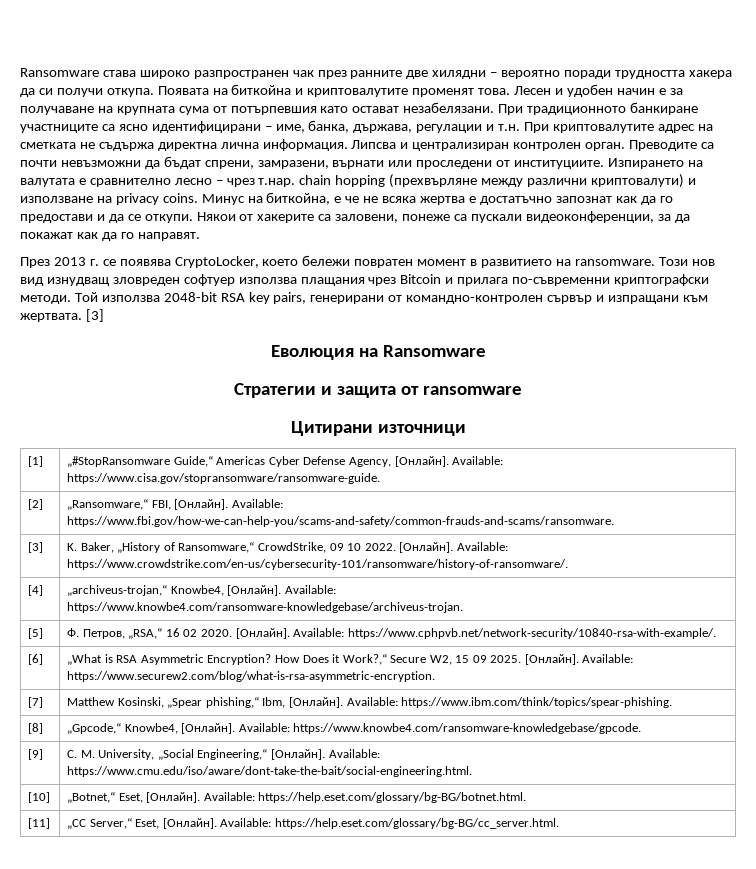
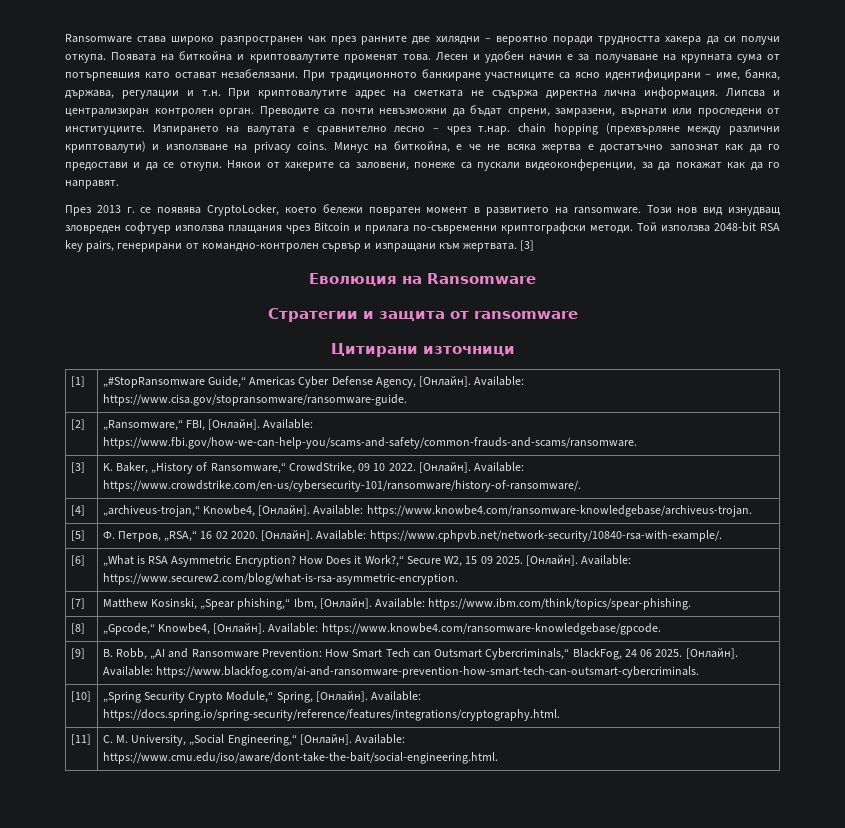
(44, 754) none -> [102,648,738,660] [102,666,699,678] [70,691,91,702] [102,691,422,703] [102,709,560,721] [70,734,91,745] | B. Robb, „AI and Ransomware Prevention: How Smart Tech can Outsmart Cybercriminals,“ BlackFog, 24 06 2025. [Онлайн]. Available: https://www.blackfog.com/ai-and-ransomware-prevention-how-smart-tech-can-outsmart-cybercriminals. // [10] | „Spring Security Crypto Module,“ Spring, [Онлайн]. Available: https://docs.spring.io/spring-security/reference/features/integrations/cryptography.html. // [11]
[28,792,51,803] [67,792,527,803] [28,818,51,829] [67,818,559,829] // [10] | „Botnet,“ Eset, [Онлайн]. Available: https://help.eset.com/glossary/bg-BG/botnet.html. // [11] | „CC Server,“ Eset, [Онлайн]. Available: https://help.eset.com/glossary/bg-BG/cc_server.html. -> (498, 758) none

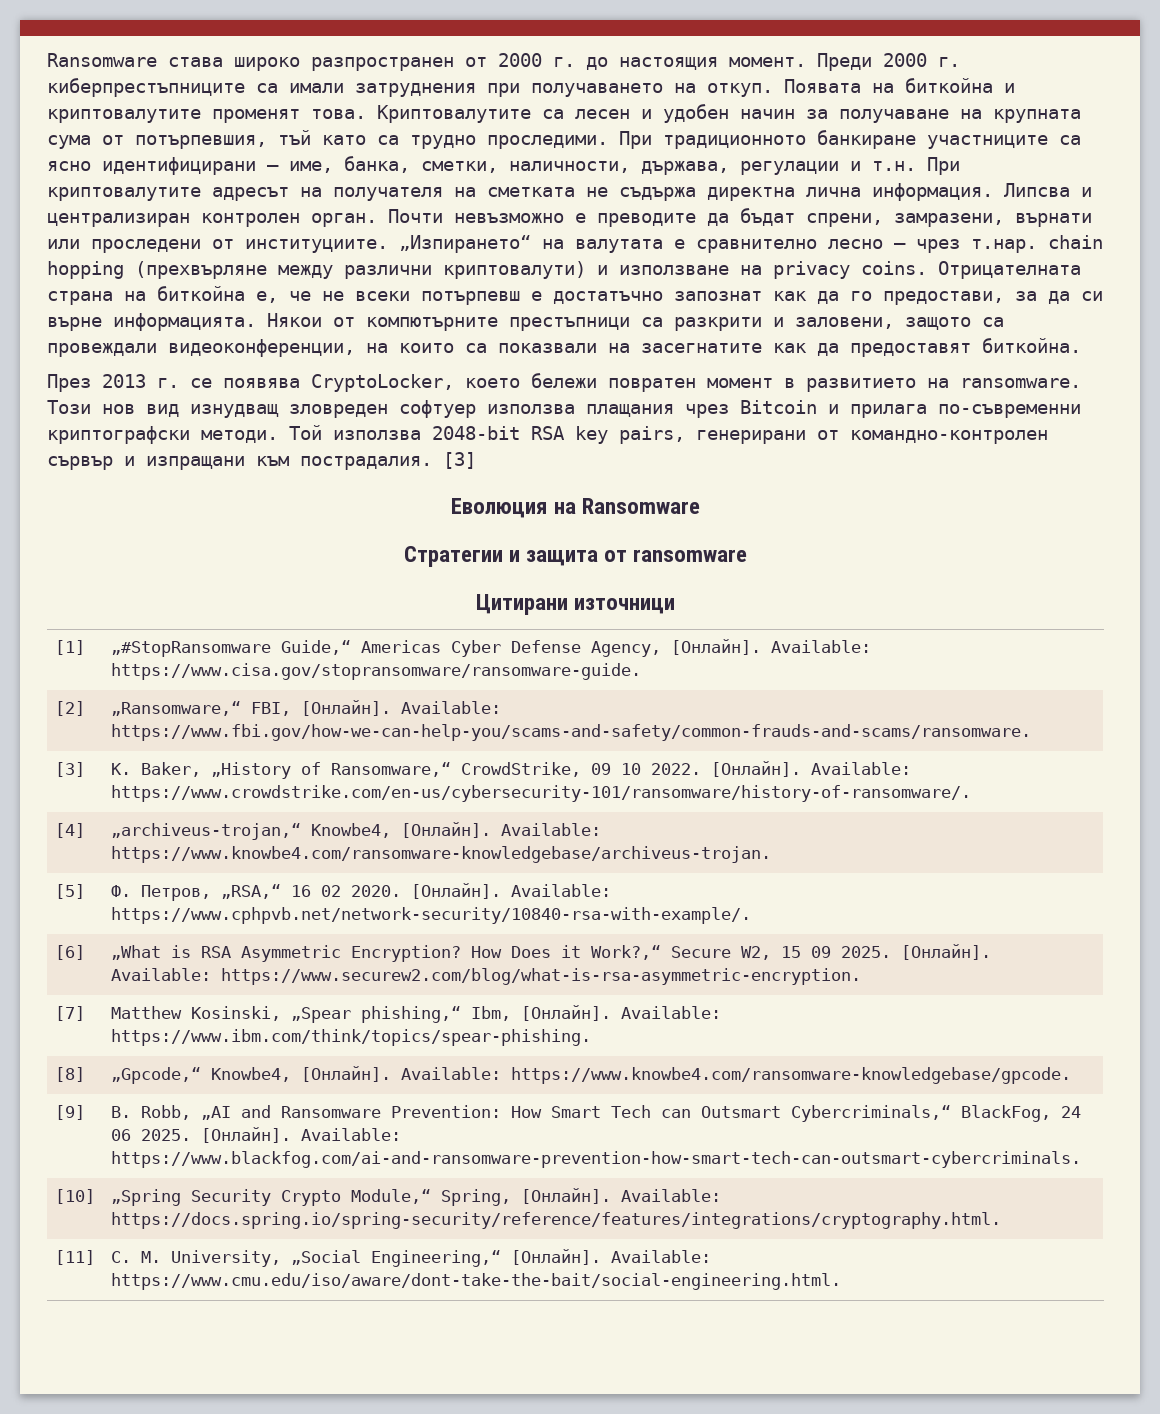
[307,36,780,45] [65,54,106,63] чак през ранните две хилядни – вероятно поради трудността хакера да си получи откупа. -> [465,53,960,71] [47,78,773,97] от 2000 г. до настоящия момент. Преди 2000 г. киберпрестъпниците са имали затруднения при получаването на откуп.
[435,52,468,61] Лесен -> [377,105,630,123] Криптовалутите са лесен
[567,54,574,60] е -> (795, 114) none
[65,69,299,81] потърпевшия като остават незабелязани. -> [135,130,608,149] потърпевшия, тъй като са трудно проследими.
(780, 75) none -> [421,161,630,173] сметки, наличности,
[355,90,387,99] адрес -> [212,187,443,201] адресът на получателя
[259,106,447,117] Преводите са почти невъзможни -> [388,209,696,227] Почти невъзможно е преводите
[152,124,219,135] Изпирането -> [399,235,531,253] „Изпирането“
[333,141,582,153] Минус на биткойна, е че не всяка жертва -> [938,261,1081,279] [47,286,520,305] Отрицателната страна на биткойна е, че не всеки потърпевш
[65,159,781,171] [65,180,119,189] предостави и да се откупи. Някои от хакерите са заловени, понеже са пускали видеоконференции, за да покажат как да го направят. -> [883,291,1103,305] [47,313,1004,331] [47,338,1081,357] предостави, за да си върне информацията. Някои от компютърните престъпници са разкрити и заловени, защото са провеждали видеоконференции, на които са показвали на засегнатите как да предоставят биткойна.
[463,243,518,252] жертвата. -> [300,456,432,470] пострадалия.

